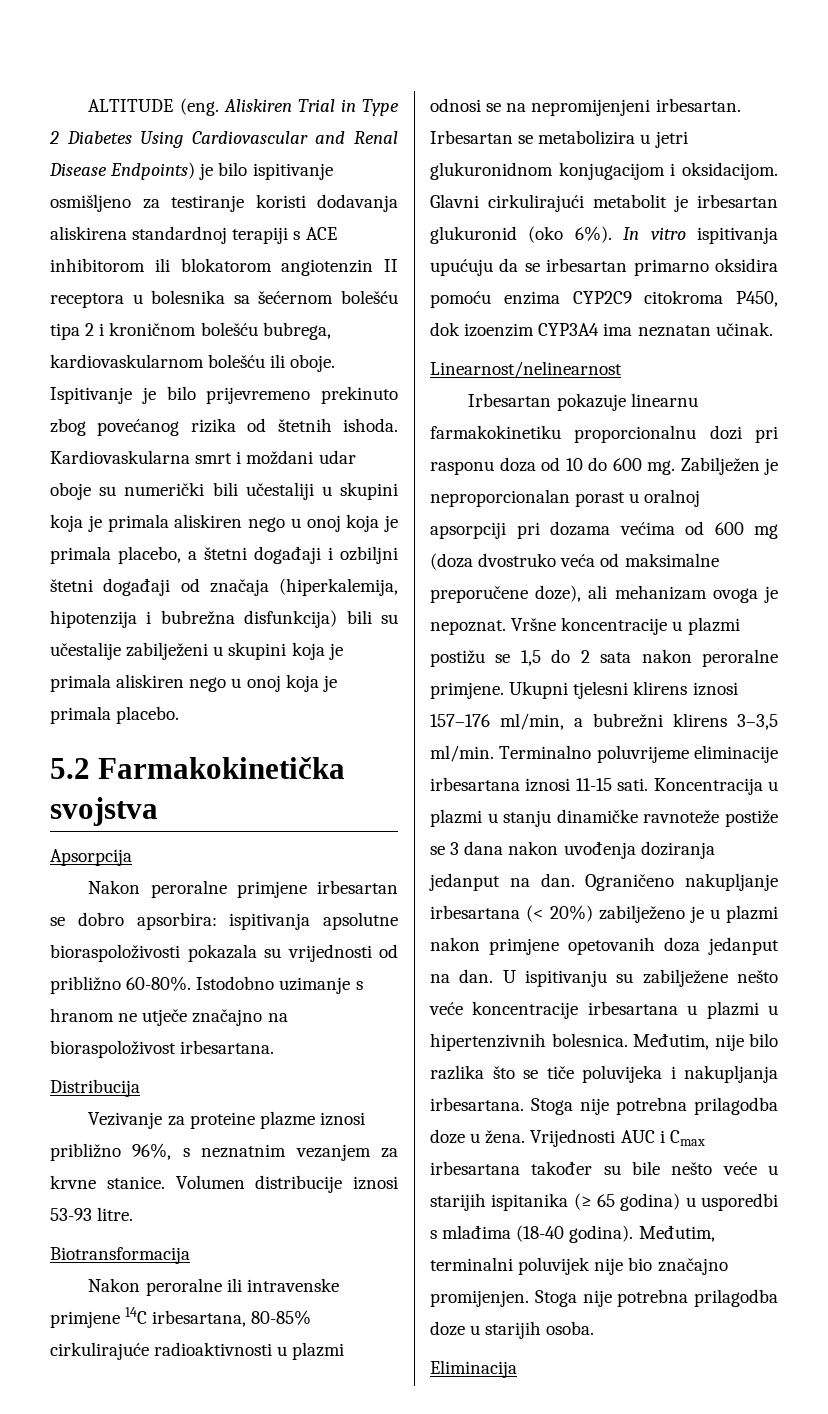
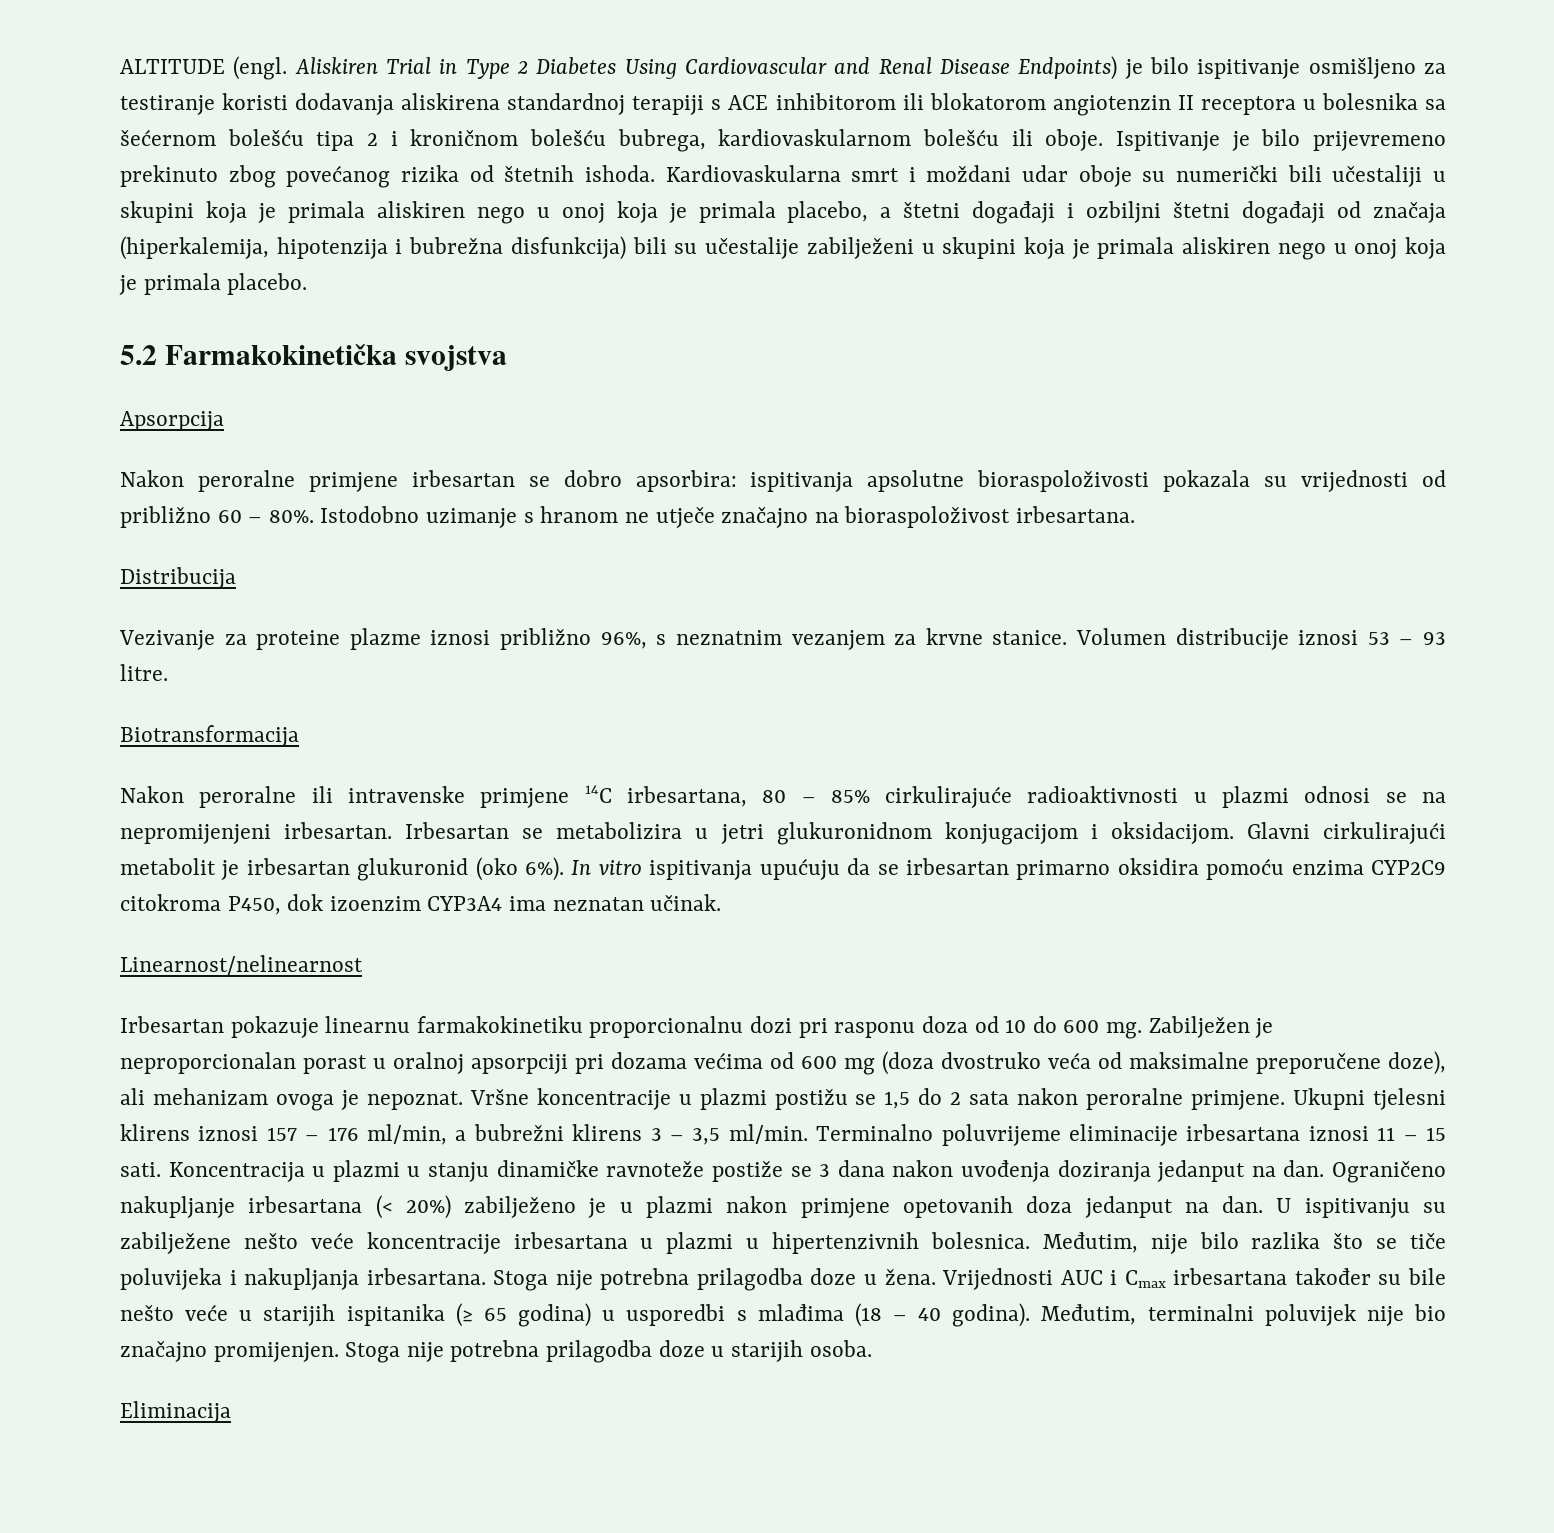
[179,98,219,116] (eng. -> [233,56,288,80] (engl.
[126,976,192,991] 60-80%. -> [217,510,314,523] 60 – 80%.
[50,1208,92,1221] 53-93 -> [1367,632,1446,645] 53 – 93
[251,1310,312,1325] 80-85% -> [762,790,870,803] 80 – 85%
[430,714,490,727] 157–176 -> [266,1127,359,1141] 157 – 176
[737,714,778,730] 3–3,5 -> [650,1128,721,1145] 3 – 3,5
[575,778,612,791] 11-15 -> [1377,1127,1447,1141] 11 – 15
[516,1225,565,1242] (18-40 -> [854,1303,942,1327] (18 – 40

